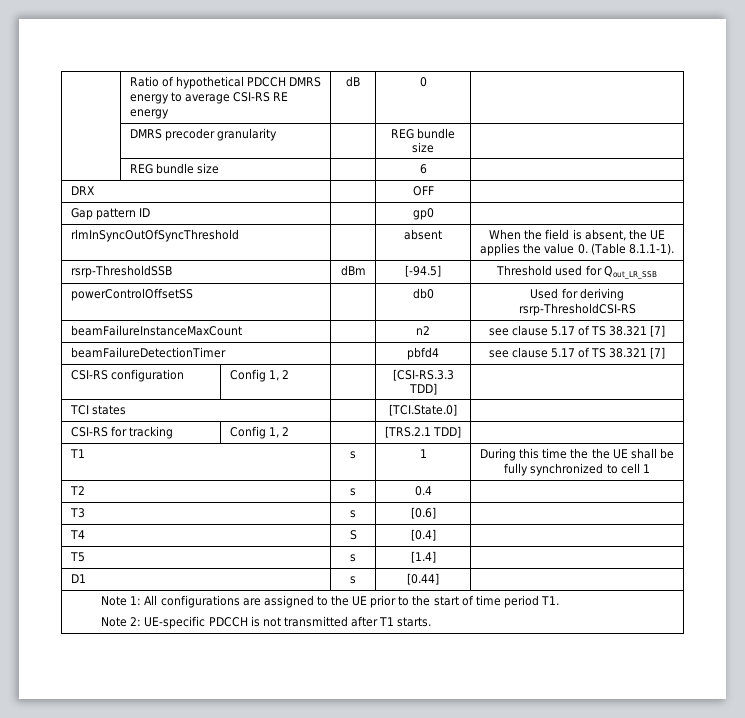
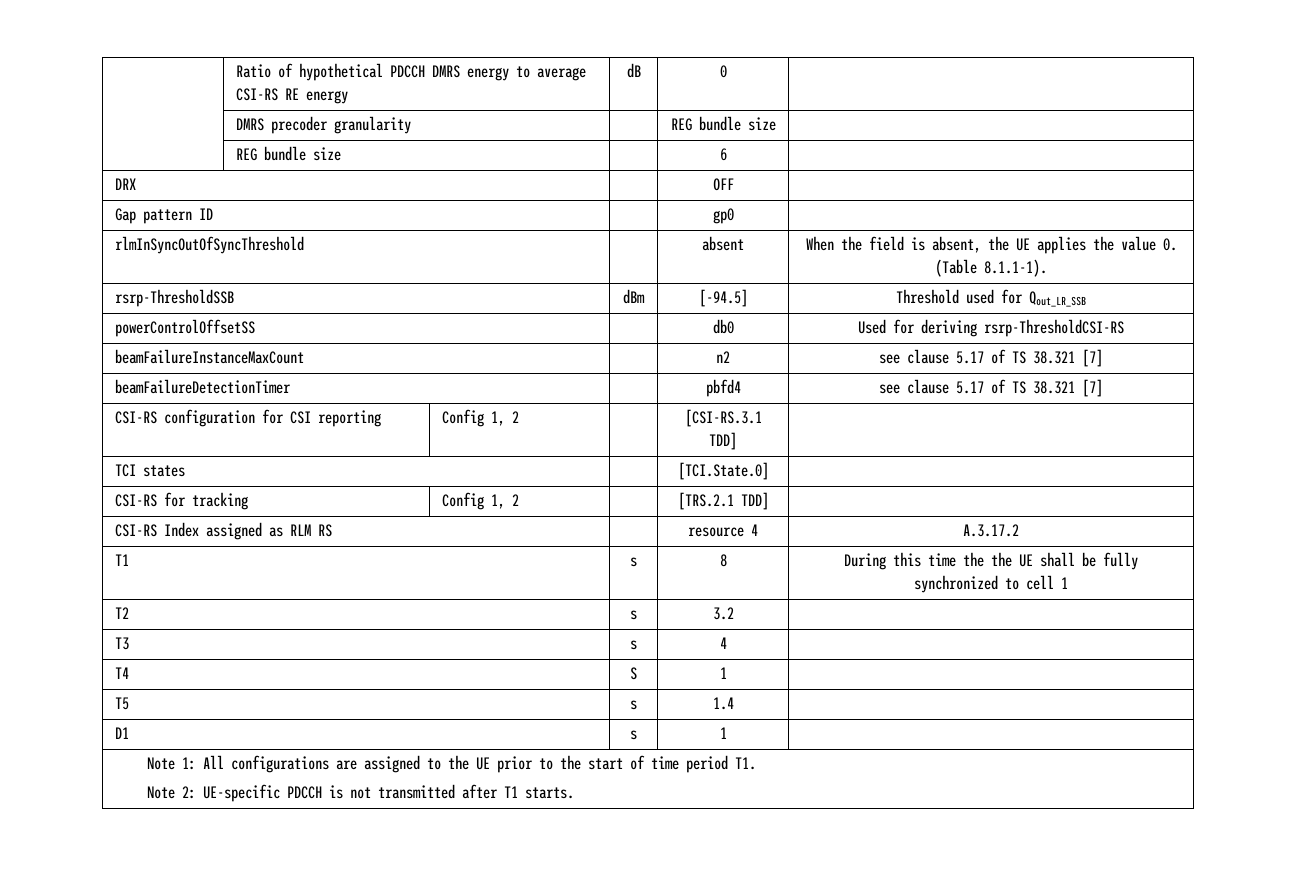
[229,369,289,382] [392,369,454,381] | Config 1, 2 | | [CSI-RS.3.3 -> [261,409,381,427] [441,409,519,427] [684,409,762,427] for CSI reporting | Config 1, 2 | | [CSI-RS.3.1
(462, 432) none -> [114,522,332,540] [688,524,758,537] [963,524,1019,537] // CSI-RS Index assigned as RLM RS | | resource 4 | A.3.17.2
[419,449,427,458] 1 -> [719,554,727,567] 8
[414,486,432,496] 0.4 -> [712,607,734,620] 3.2
[410,507,436,519] [0.6] -> [719,637,727,649] 4
[410,529,436,541] [0.4] -> [719,667,727,679] 1
[410,551,436,563] [1.4] -> [712,697,734,710] 1.4
[407,573,439,585] [0.44] -> [719,727,727,739] 1

